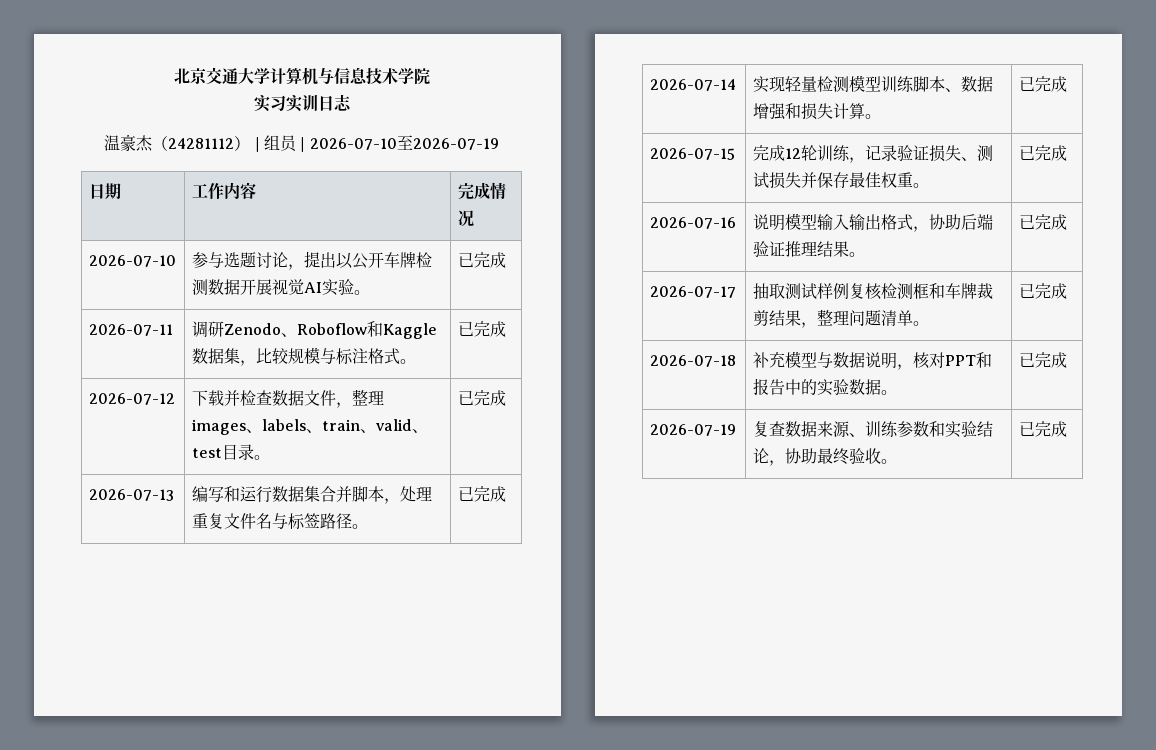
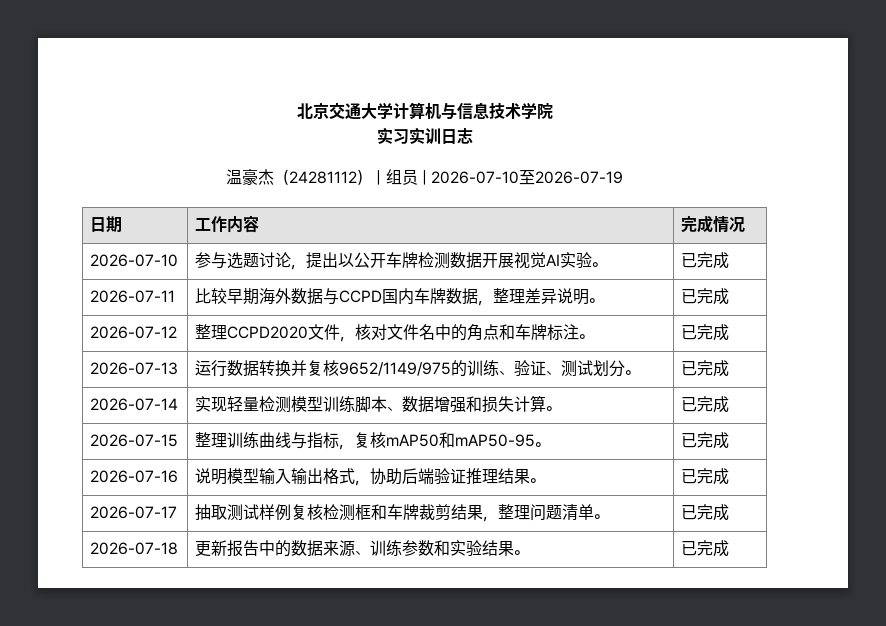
[191,321,437,339] [191,347,416,366] [457,321,506,337] [88,393,175,405] [191,389,384,408] [191,419,428,435] [191,444,254,460] 调研Zenodo、Roboflow和Kaggle数据集，比较规模与标注格式。 | 已完成 // 2026-07-12 | 下载并检查数据文件，整理images、labels、train、valid、test目录 -> [195,288,605,306] [681,288,730,305] [90,326,178,339] [195,324,580,342] 比较早期海外数据与CCPD国内车牌数据，整理差异说明。 | 已完成 // 2026-07-12 | 整理CCPD2020文件，核对文件名中的角点和车牌标注
[191,486,240,502] 编写和 -> (179, 368) none
[303,486,432,504] [191,513,352,530] 集合并脚本，处理重复文件名与标签路径 -> [259,360,626,377] 转换并复核9652/1149/975的训练、验证、测试划分
[752,145,993,163] [752,172,913,189] 完成12轮训练，记录验证损失、测试损失并保存最佳权重 -> [195,432,536,450] 整理训练曲线与指标，复核mAP50和mAP50-95
[752,351,992,370] [752,378,897,396] [1018,352,1067,368] [649,424,736,436] [752,421,785,437] 补充模型与数据说明，核对PPT和报告中的实验数据。 | 已完成 // 2026-07-19 | 复查 -> [195,540,292,557] 更新报告中的
[752,448,881,466] 论，协助最终验收 -> [498,541,515,556] 果

